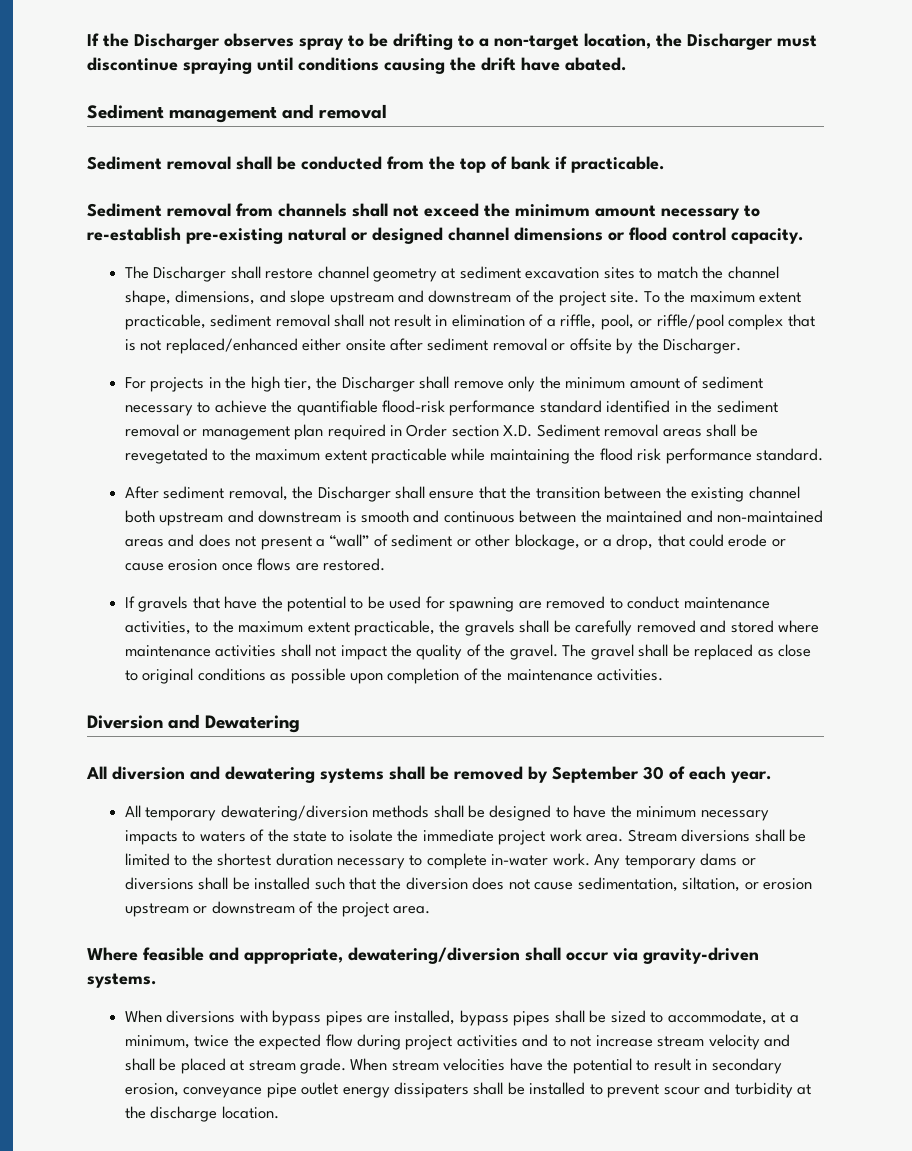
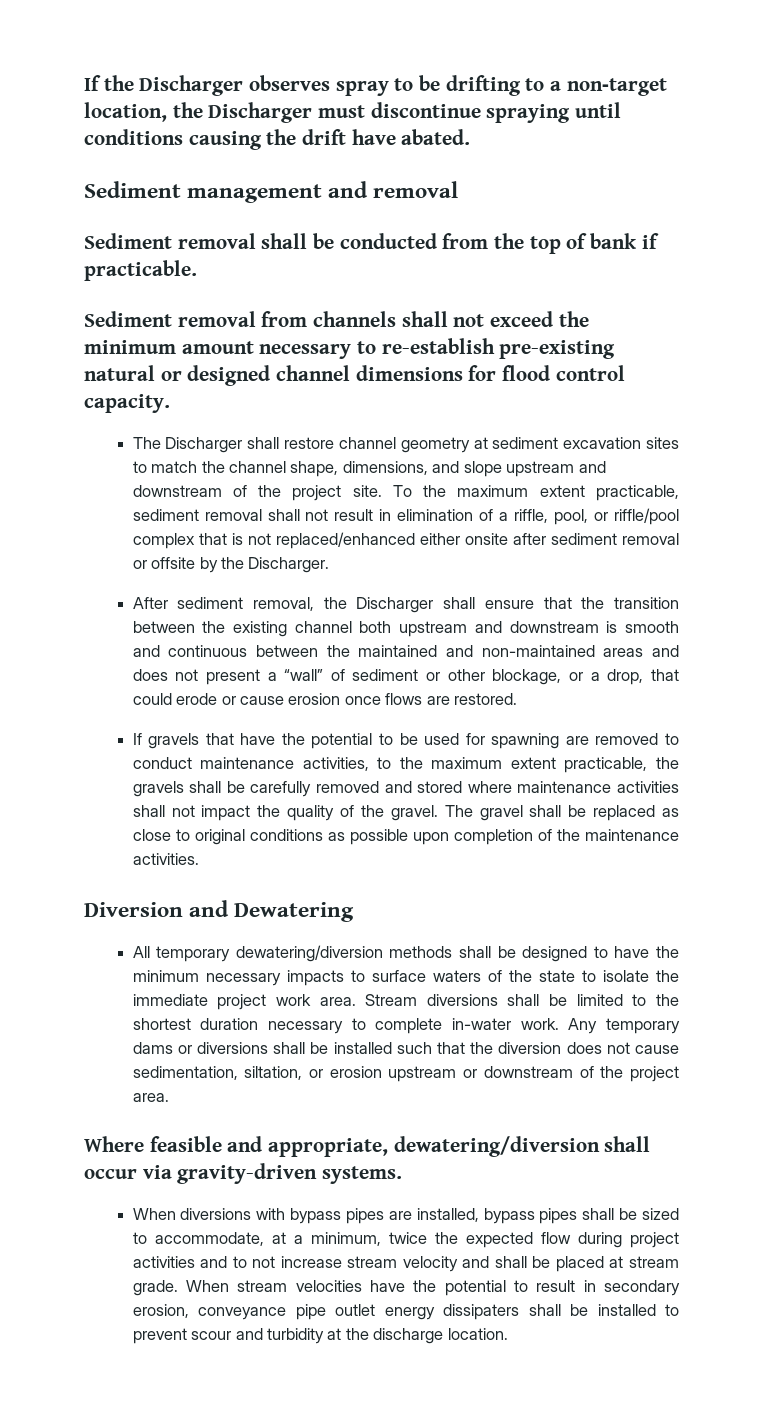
[608,232,625,241] or -> [468,365,497,381] for
[124,376,763,392] [124,400,778,416] [124,424,758,440] [124,448,824,464] // For projects in the high tier, the Discharger shall remove only the minimum amount of sediment necessary to achieve the quantifiable flood-risk performance standard identified in the sediment removal or management plan required in Order section X.D. Sediment removal areas shall be revegetated to the maximum extent practicable while maintaining the flood risk performance standard. -> (330, 565) none
[86,766,771,783] // All diversion and dewatering systems shall be removed by September 30 of each year. -> (355, 912) none
(196, 836) none -> [371,970,426,982] surface

